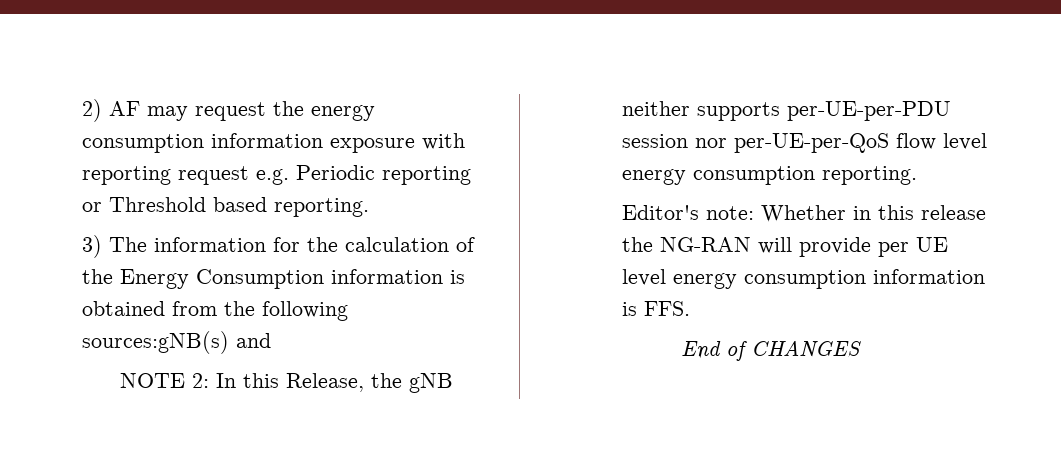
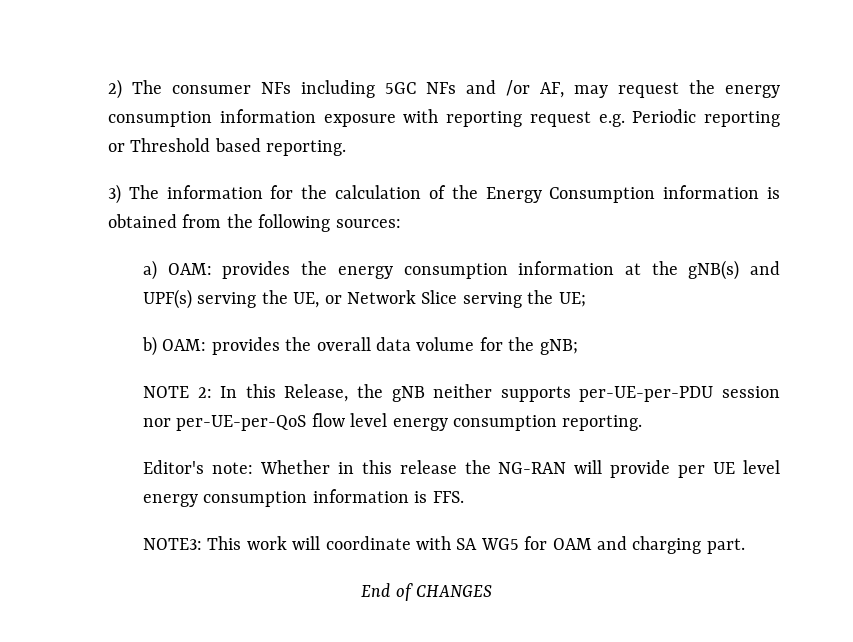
[108,101,140,116] AF -> [132,80,565,98] The consumer NFs including 5GC NFs and /or AF,
[81,331,271,354] sources:gNB(s) and -> [335,219,401,228] [143,260,780,280] [143,289,586,309] [142,336,578,356] sources: // a) OAM: provides the energy consumption information at the gNB(s) and UPF(s) serving the UE, or Network Slice serving the UE; // b) OAM: provides the overall data volume for the gNB;
(691, 308) none -> [143,536,745,554] // NOTE3: This work will coordinate with SA WG5 for OAM and charging part.

